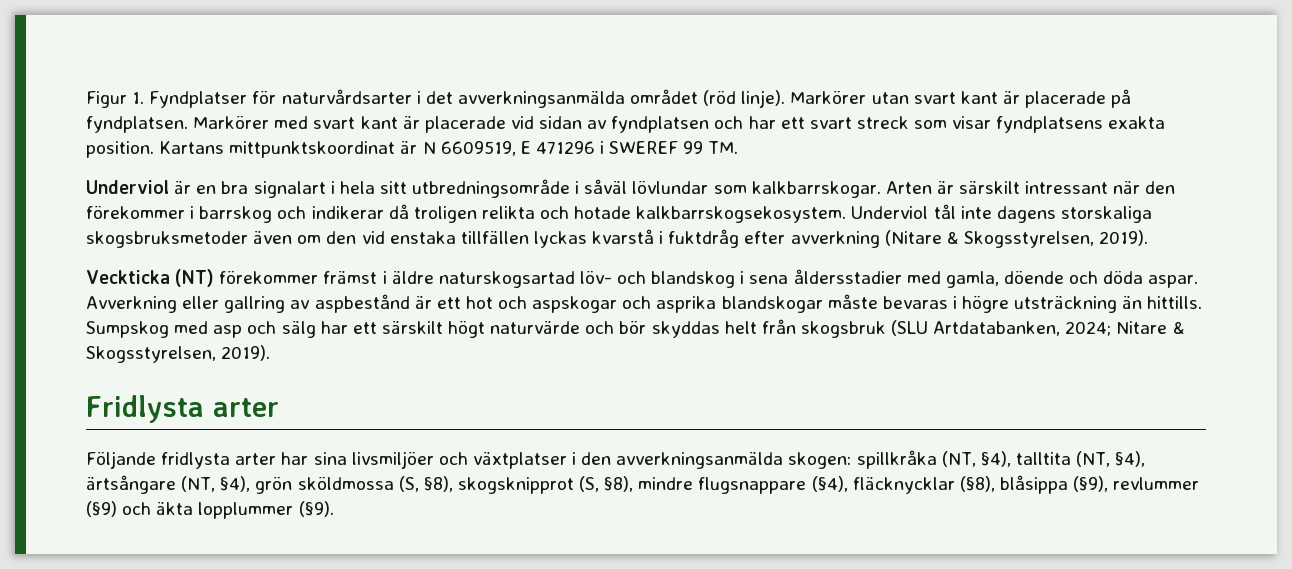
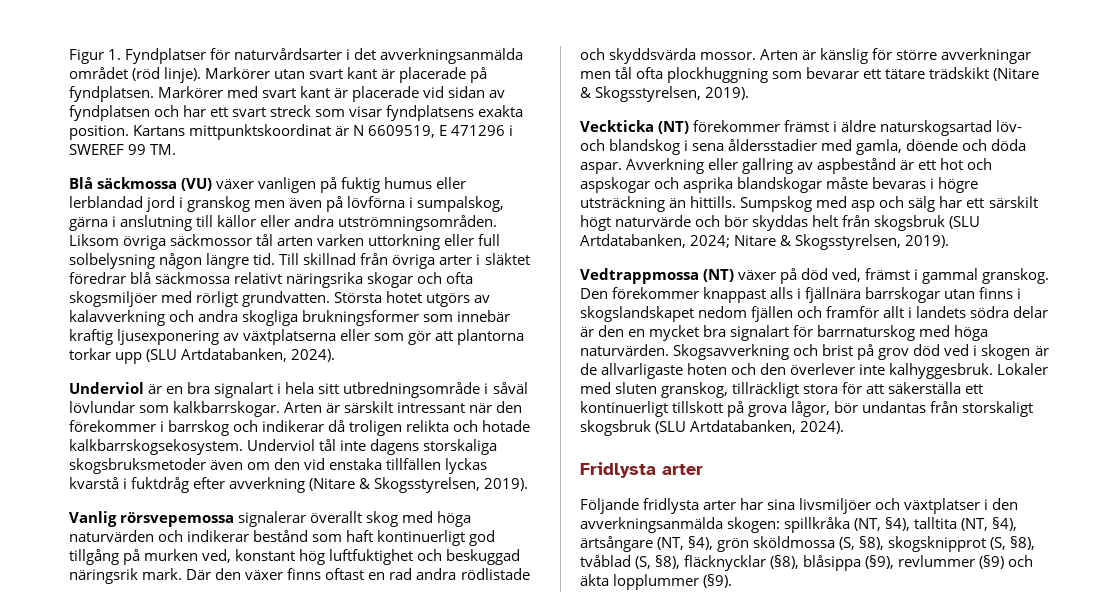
(739, 147) none -> [69,177,467,193] [69,196,505,212] [69,215,498,231] [69,234,501,250] [69,253,530,269] [69,272,474,288] [69,291,491,307] [69,310,511,326] [69,329,525,345] [69,348,336,364] // Blå säckmossa (VU) växer vanligen på fuktig humus eller lerblandad jord i granskog men även på lövförna i sumpalskog, gärna i anslutning till källor eller andra utströmningsområden. Liksom övriga säckmossor tål arten varken uttorkning eller full solbelysning någon längre tid. Till skillnad från övriga arter i släktet föredrar blå säckmossa relativt näringsrika skogar och ofta skogsmiljöer med rörligt grundvatten. Största hotet utgörs av kalavverkning och andra skogliga brukningsformer som innebär kraftig ljusexponering av växtplatserna eller som gör att plantorna torkar upp (SLU Artdatabanken, 2024).
(1149, 238) none -> [69,511,472,527] [69,530,496,546] [69,549,521,565] [69,568,530,584] [580,48,1032,64] [580,67,1040,83] [580,86,750,102] // Vanlig rörsvepemossa signalerar överallt skog med höga naturvärden och indikerar bestånd som haft kontinuerligt god tillgång på murken ved, konstant hög luftfuktighet och beskuggad näringsrik mark. Där den växer finns oftast en rad andra rödlistade och skyddsvärda mossor. Arten är känslig för större avverkningar men tål ofta plockhuggning som bevarar ett tätare trädskikt (Nitare & Skogsstyrelsen, 2019).
(271, 353) none -> [580,268,1050,284] [580,287,1022,303] [580,306,1049,322] [580,325,989,341] [580,344,1049,360] [580,363,1049,379] [580,382,984,398] [580,401,1034,417] [580,420,845,436] // Vedtrappmossa (NT) växer på död ved, främst i gammal granskog. Den förekommer knappast alls i fjällnära barrskogar utan finns i skogslandskapet nedom fjällen och framför allt i landets södra delar är den en mycket bra signalart för barrnaturskog med höga naturvärden. Skogsavverkning och brist på grov död ved i skogen är de allvarligaste hoten och den överlever inte kalhyggesbruk. Lokaler med sluten granskog, tillräckligt stora för att säkerställa ett kontinuerligt tillskott på grova lågor, bör undantas från storskaligt skogsbruk (SLU Artdatabanken, 2024).
[638,476,848,494] mindre flugsnappare (§4), -> [580,555,681,569] tvåblad (S, §8),

